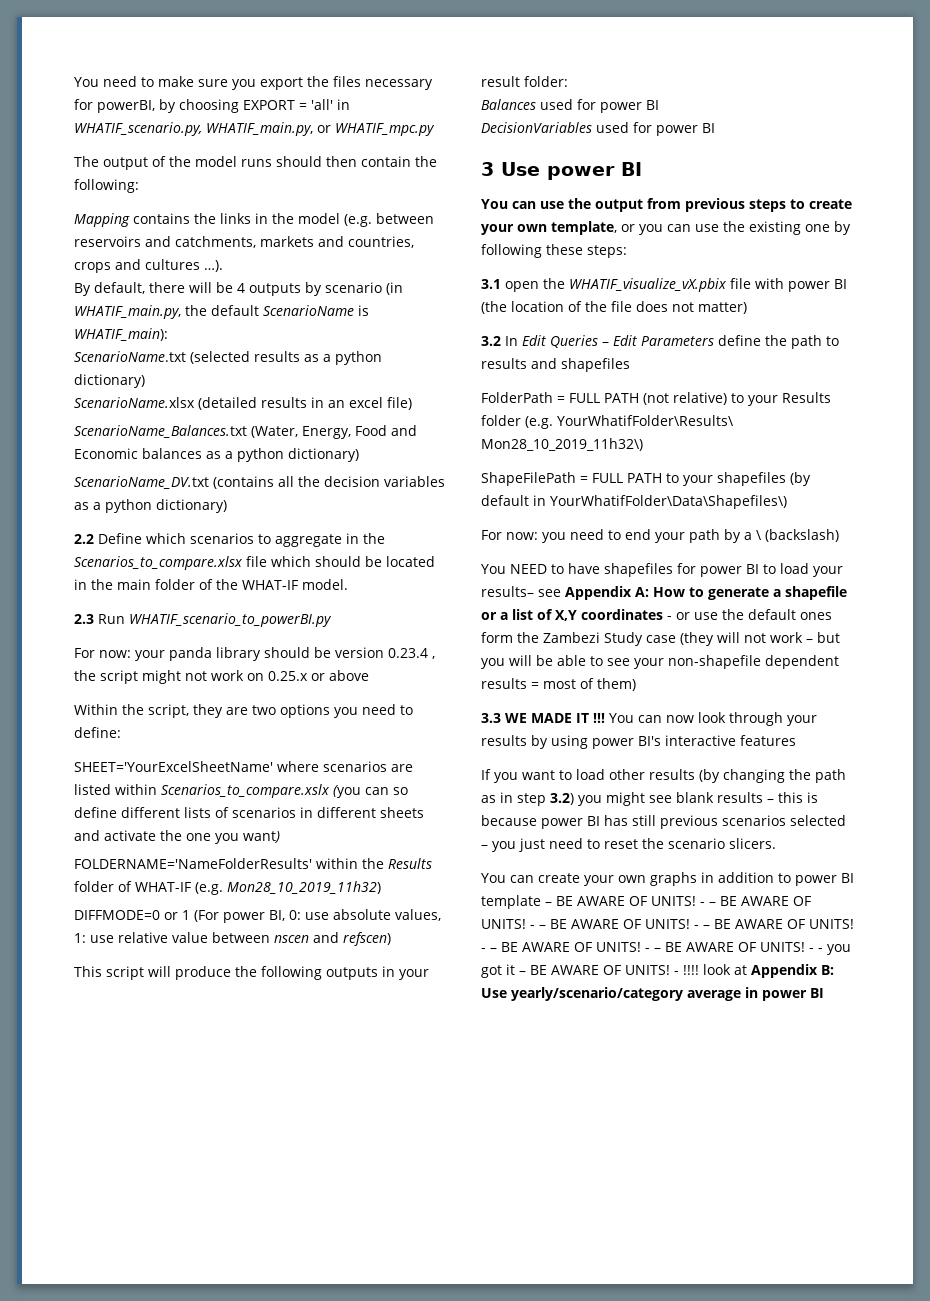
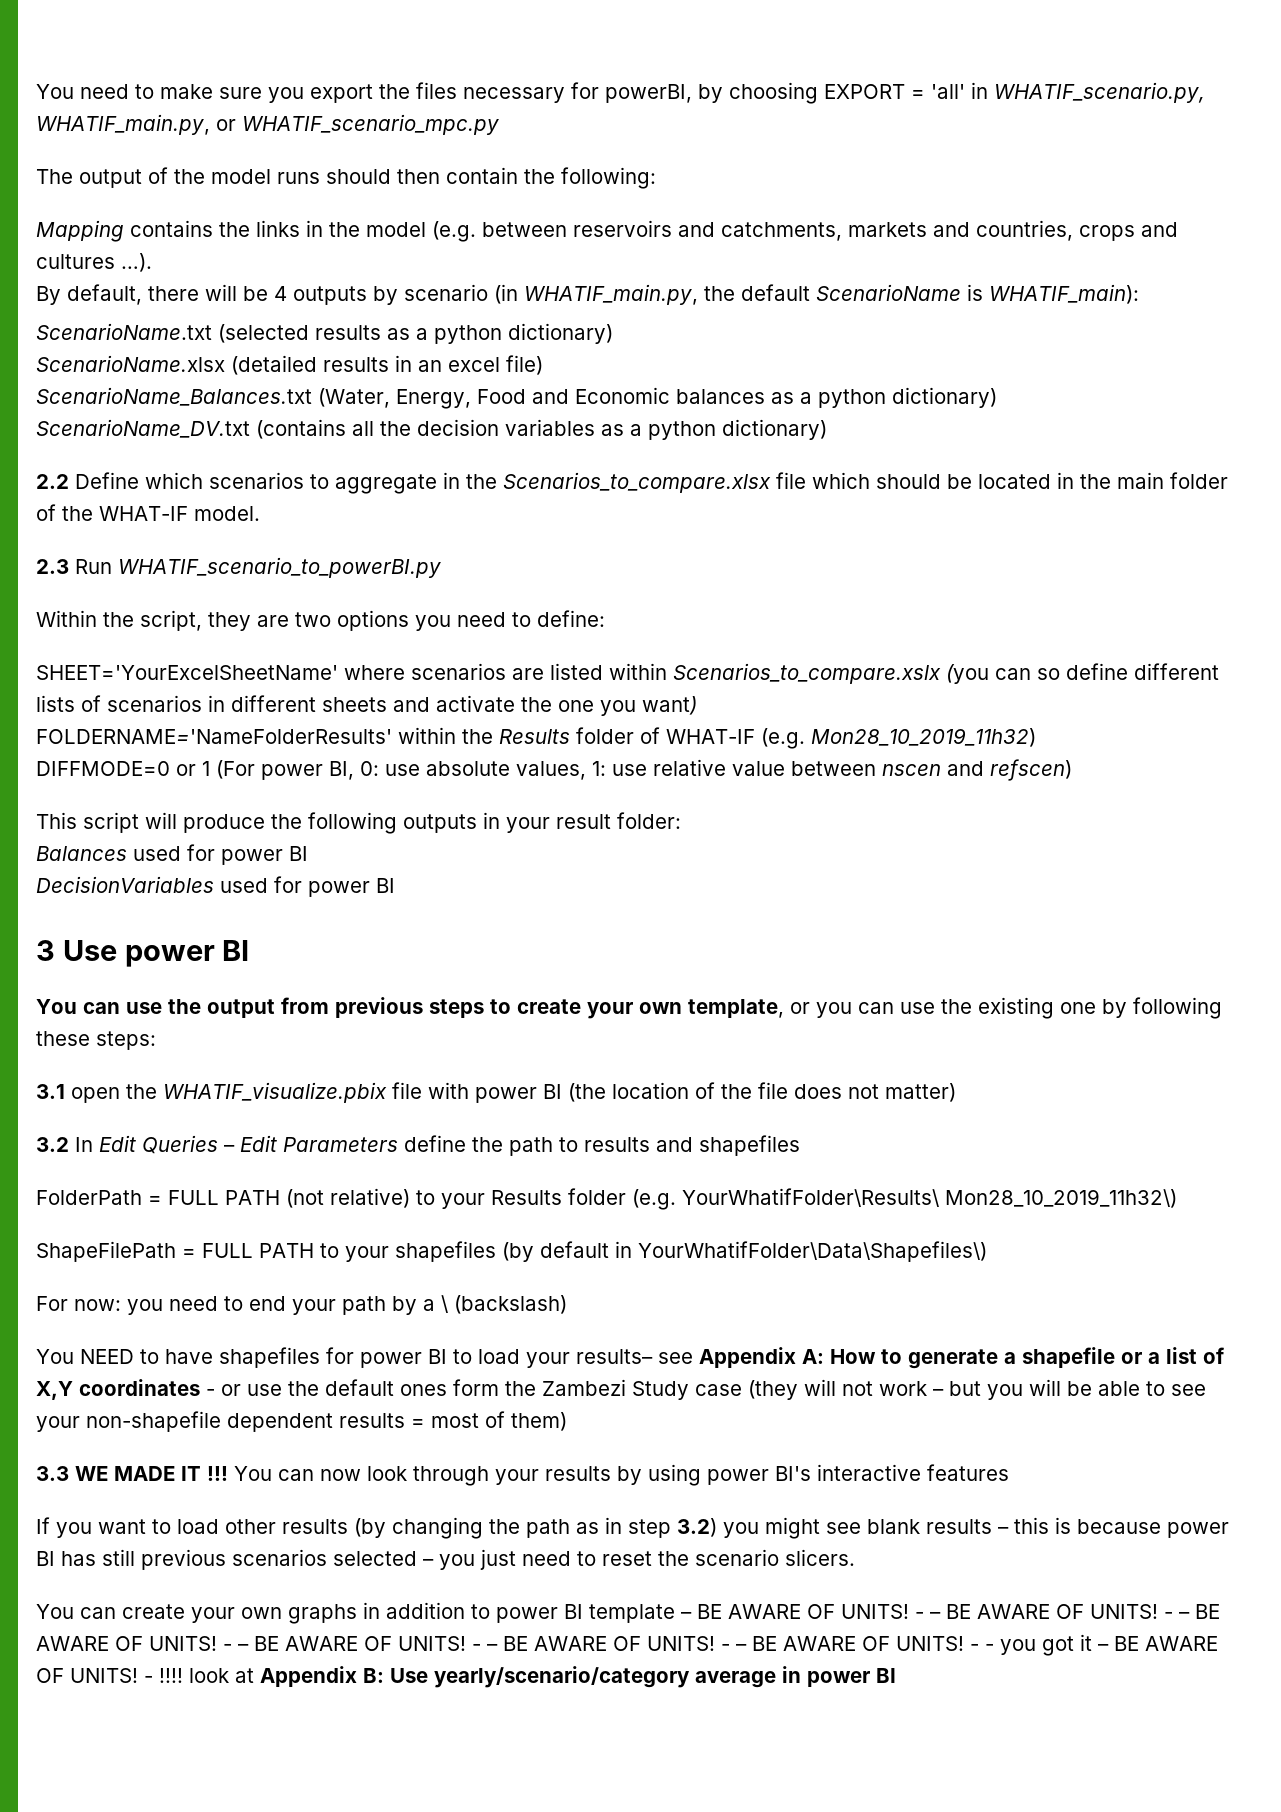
[334,123,435,136] WHATIF_mpc.py -> [242,114,499,135] WHATIF_scenario_mpc.py
[74,647,435,661] [74,670,369,684] // For now: your panda library should be version 0.23.4 , the script might not work on 0.25.x or above -> (441, 567) none
[569,278,727,292] WHATIF_visualize_vX.pbix -> [163,1082,387,1103] WHATIF_visualize.pbix

